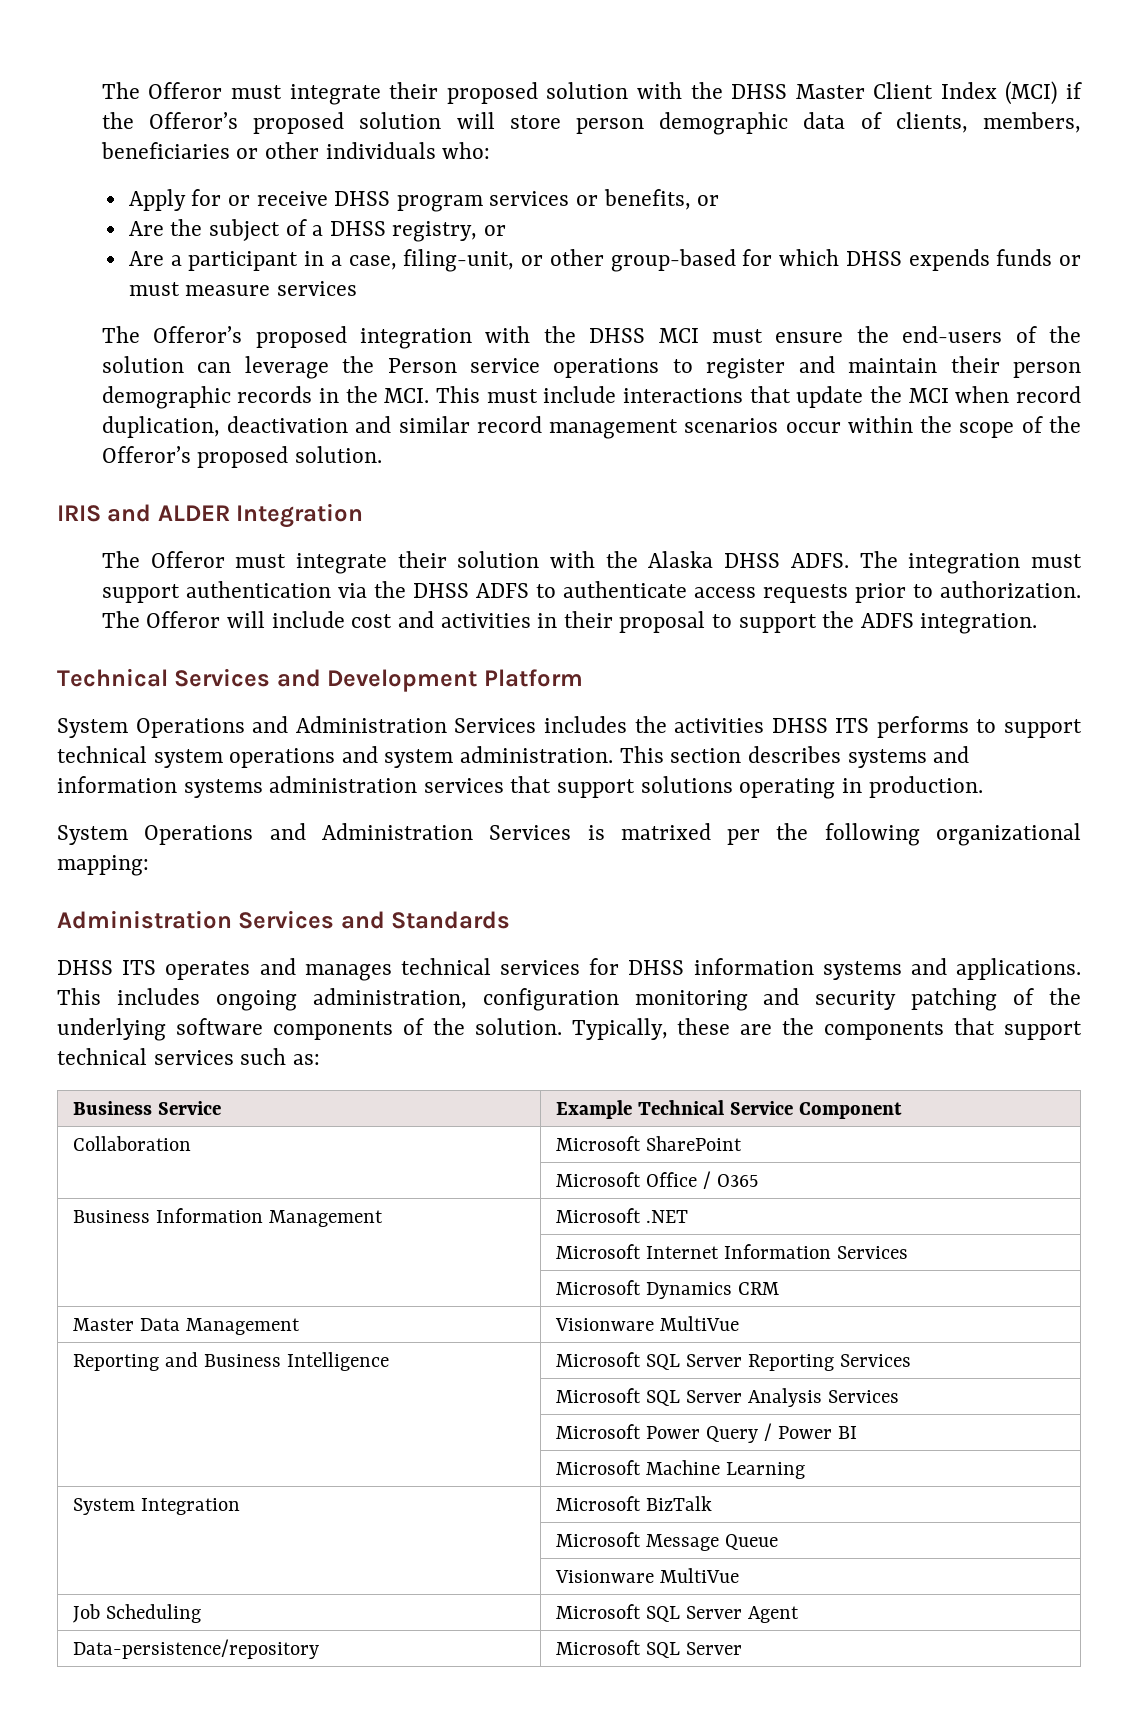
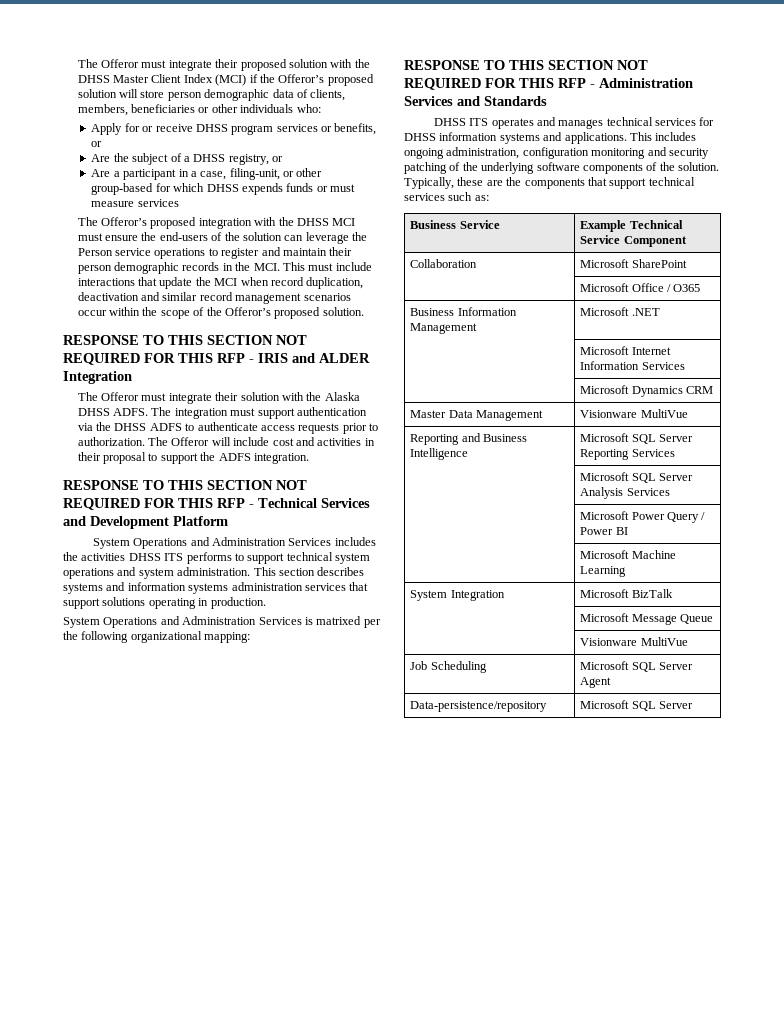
(383, 454) none -> [63,335,307,345] [63,353,254,365] RESPONSE TO THIS SECTION NOT REQUIRED FOR THIS RFP -
(1038, 623) none -> [63,480,307,490] [63,498,254,510] RESPONSE TO THIS SECTION NOT REQUIRED FOR THIS RFP -
(149, 865) none -> [404,60,648,70] [404,78,595,90] RESPONSE TO THIS SECTION NOT REQUIRED FOR THIS RFP -

